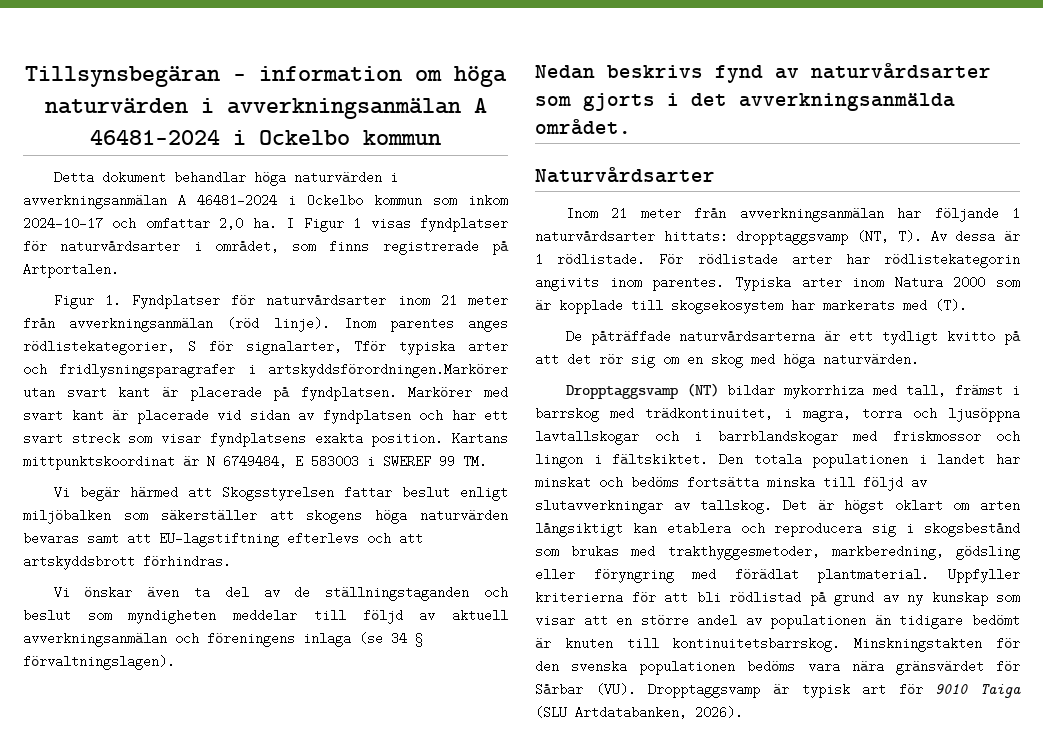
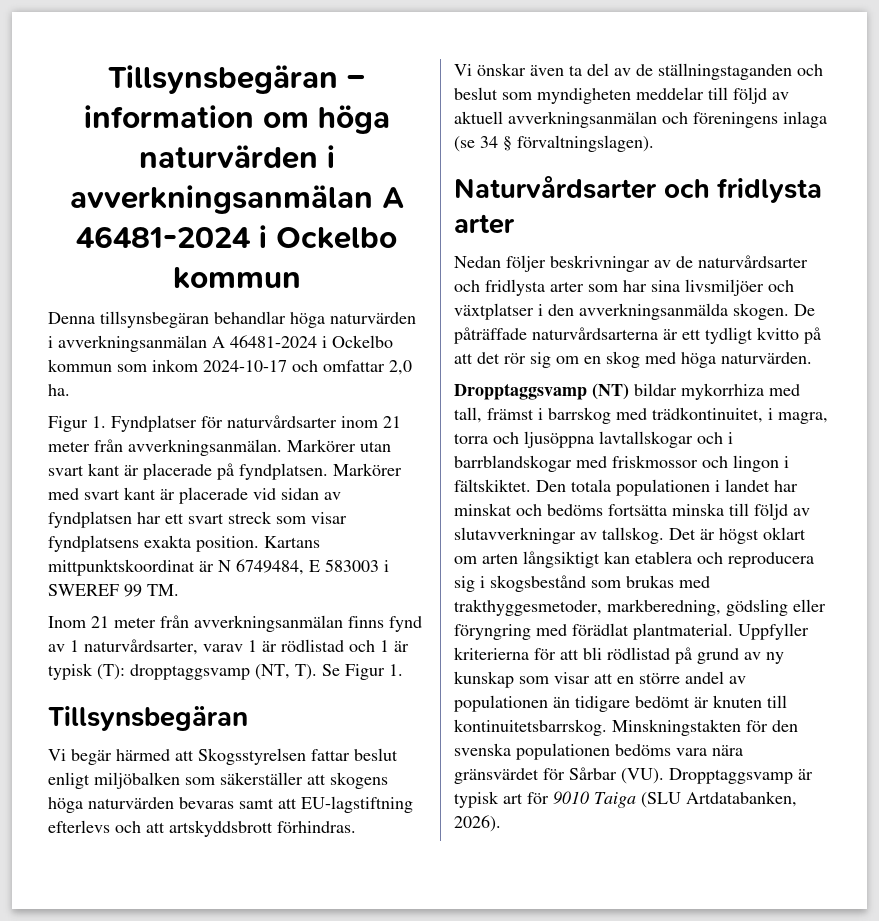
[53,171,166,184] Detta dokument -> [48,311,209,328] Denna tillsynsbegäran
[286,217,509,232] [23,240,509,255] [23,263,119,278] I Figur 1 visas fyndplatser för naturvårdsarter i området, som finns registrerade på Artportalen. -> (70, 390) none
[69,317,509,332] [23,340,508,355] [23,363,508,378] avverkningsanmälan (röd linje). Inom parentes anges rödlistekategorier, S för signalarter, Tför typiska arter och fridlysningsparagrafer i artskyddsförordningen.Markörer -> [128,439,356,456] avverkningsanmälan. Markörer
[419,409,443,422] och -> (132, 519) none
(487, 461) none -> [48,615,422,632] [48,639,409,655] [48,663,403,680] [48,706,248,731] // Inom 21 meter från avverkningsanmälan finns fynd av 1 naturvårdsarter, varav 1 är rödlistad och 1 är typisk (T): dropptaggsvamp (NT, T). Se Figur 1. // Tillsynsbegäran
[535,63,991,83] [535,93,955,111] [535,119,631,135] [535,167,715,183] [565,207,1021,222] [535,230,1020,245] [535,253,1020,268] [535,276,1020,291] [535,299,967,314] Nedan beskrivs fynd av naturvårdsarter som gjorts i det avverkningsanmälda området. // Naturvårdsarter // Inom 21 meter från avverkningsanmälan har följande 1 naturvårdsarter hittats: dropptaggsvamp (NT, T). Av dessa är 1 rödlistade. För rödlistade arter har rödlistekategorin angivits inom parentes. Typiska arter inom Natura 2000 som är kopplade till skogsekosystem har markerats med (T). // -> [454,176,822,203] [454,214,515,234] [454,255,808,272] [454,279,794,296] [454,303,789,320] Naturvårdsarter och fridlysta arter // Nedan följer beskrivningar av de naturvårdsarter och fridlysta arter som har sina livsmiljöer och växtplatser i den avverkningsanmälda skogen.

